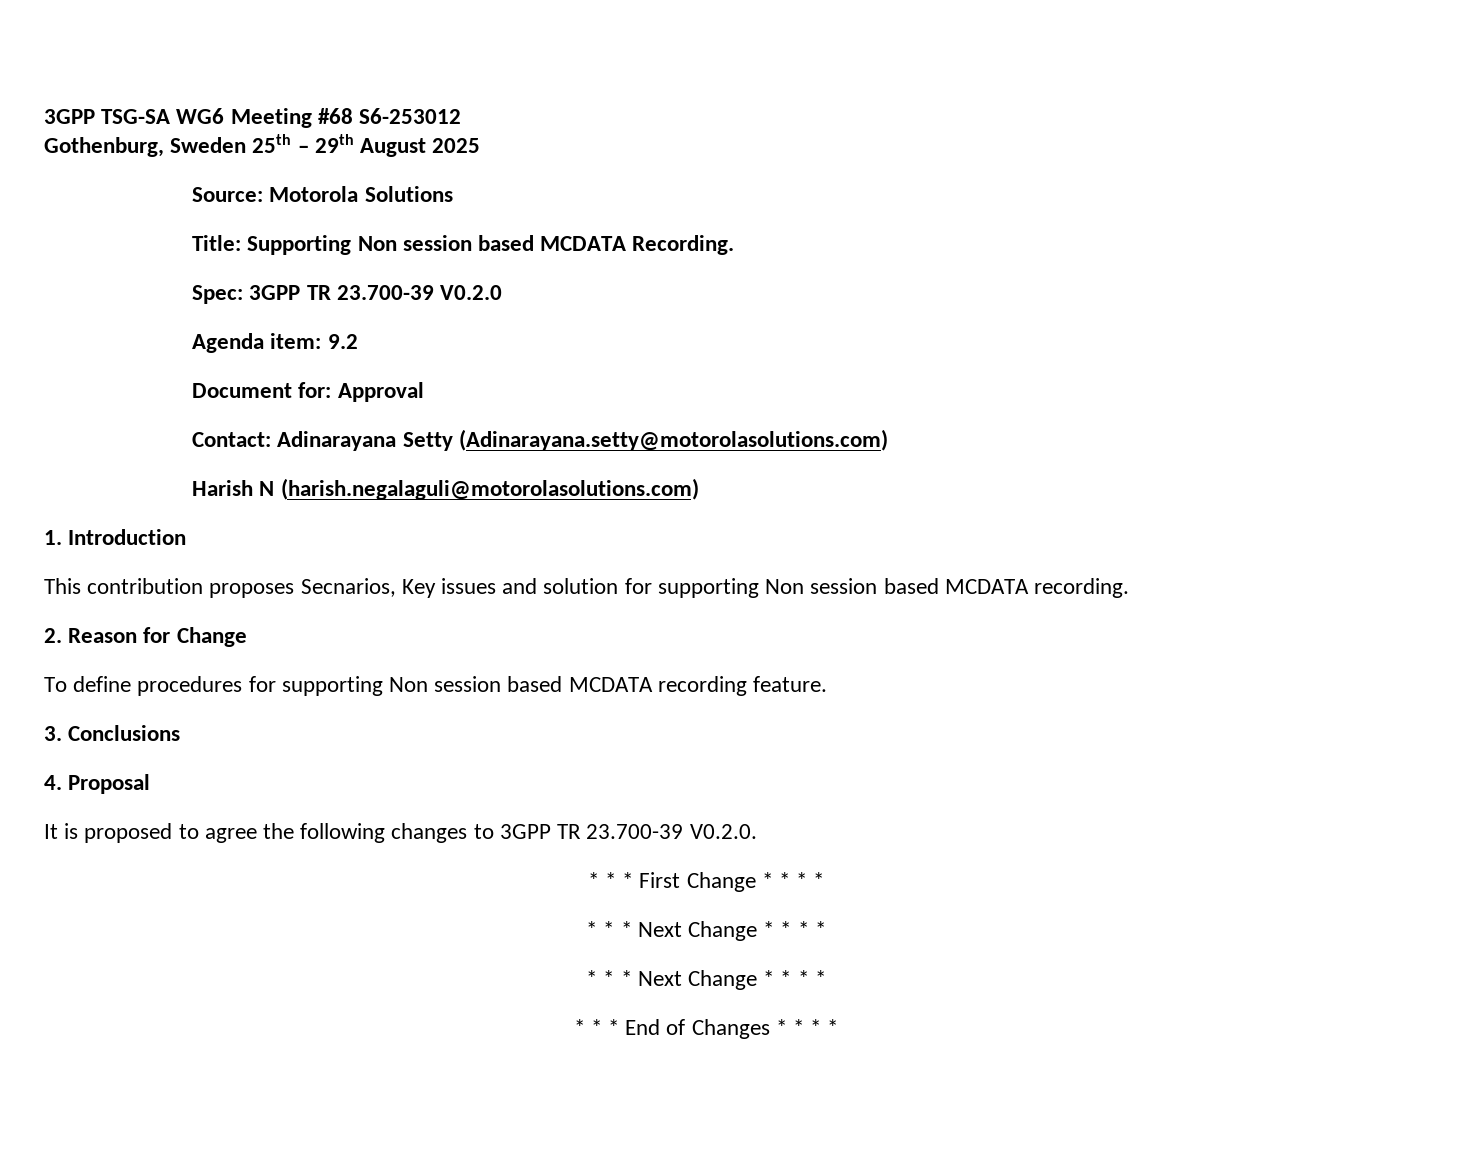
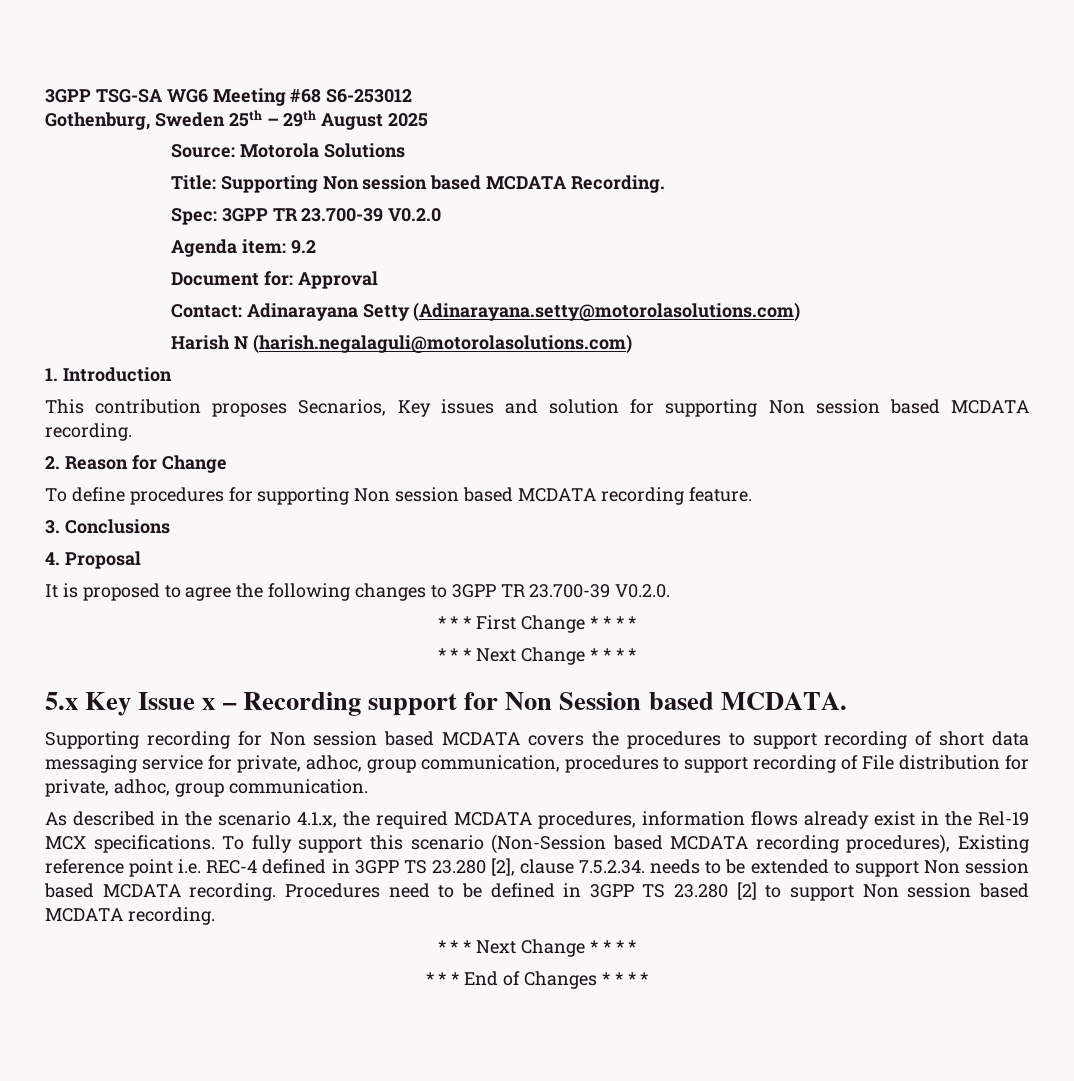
(826, 929) none -> [45,692,847,716] [45,731,1029,749] [45,755,1030,773] [45,779,368,797] [45,811,1029,829] [45,834,1029,854] [45,858,1029,877] [44,882,1029,901] [45,907,215,925] // 5.x Key Issue x – Recording support for Non Session based MCDATA. // Supporting recording for Non session based MCDATA covers the procedures to support recording of short data messaging service for private, adhoc, group communication, procedures to support recording of File distribution for private, adhoc, group communication. // As described in the scenario 4.1.x, the required MCDATA procedures, information flows already exist in the Rel-19 MCX specifications. To fully support this scenario (Non-Session based MCDATA recording procedures), Existing reference point i.e. REC-4 defined in 3GPP TS 23.280 [2], clause 7.5.2.34. needs to be extended to support Non session based MCDATA recording. Procedures need to be defined in 3GPP TS 23.280 [2] to support Non session based MCDATA recording.

